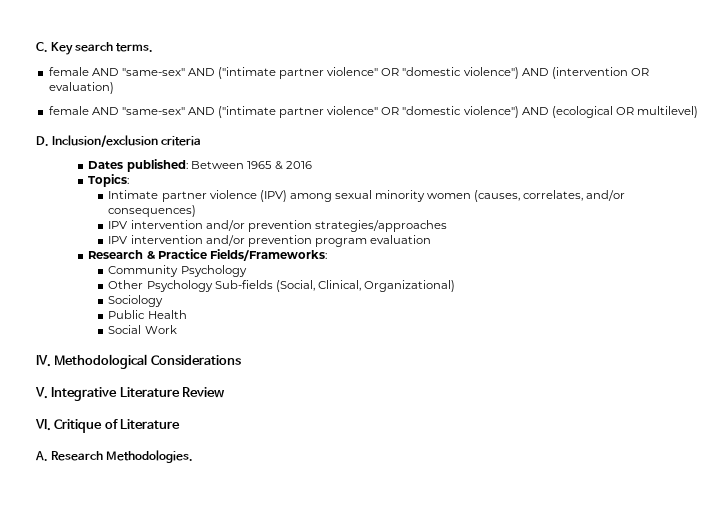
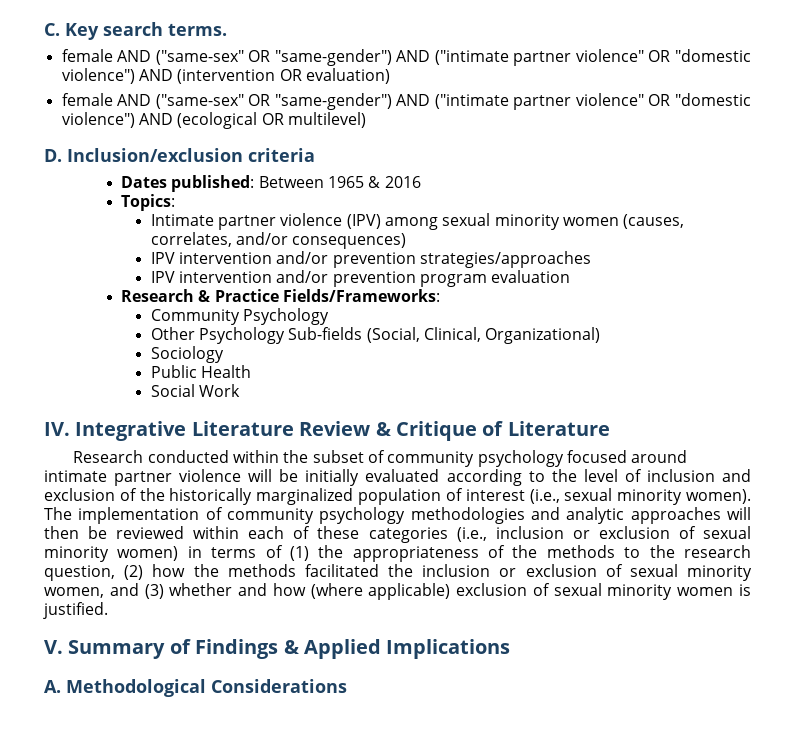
[121,68,185,76] "same-sex" -> [155,49,392,66] ("same-sex" OR "same-gender")
[121,107,185,115] "same-sex" -> [155,93,392,110] ("same-sex" OR "same-gender")
[54,354,241,369] [35,387,48,399] Methodological Considerations // V. -> (70, 429) none
[35,419,51,431] // VI. -> [375,422,391,436] &
(181, 424) none -> [73,450,688,467] [44,469,752,486] [44,488,752,505] [44,507,752,524] [44,526,752,543] [44,545,751,562] [44,564,752,581] [44,583,751,600] [43,602,108,619] [44,639,511,659] // Research conducted within the subset of community psychology focused around intimate partner violence will be initially evaluated according to the level of inclusion and exclusion of the historically marginalized population of interest (i.e., sexual minority women). The implementation of community psychology methodologies and analytic approaches will then be reviewed within each of these categories (i.e., inclusion or exclusion of sexual minority women) in terms of (1) the appropriateness of the methods to the research question, (2) how the methods facilitated the inclusion or exclusion of sexual minority women, and (3) whether and how (where applicable) exclusion of sexual minority women is justified. // V. Summary of Findings & Applied Implications
[51,450,194,463] Research Methodologies. -> [66,679,347,697] Methodological Considerations

